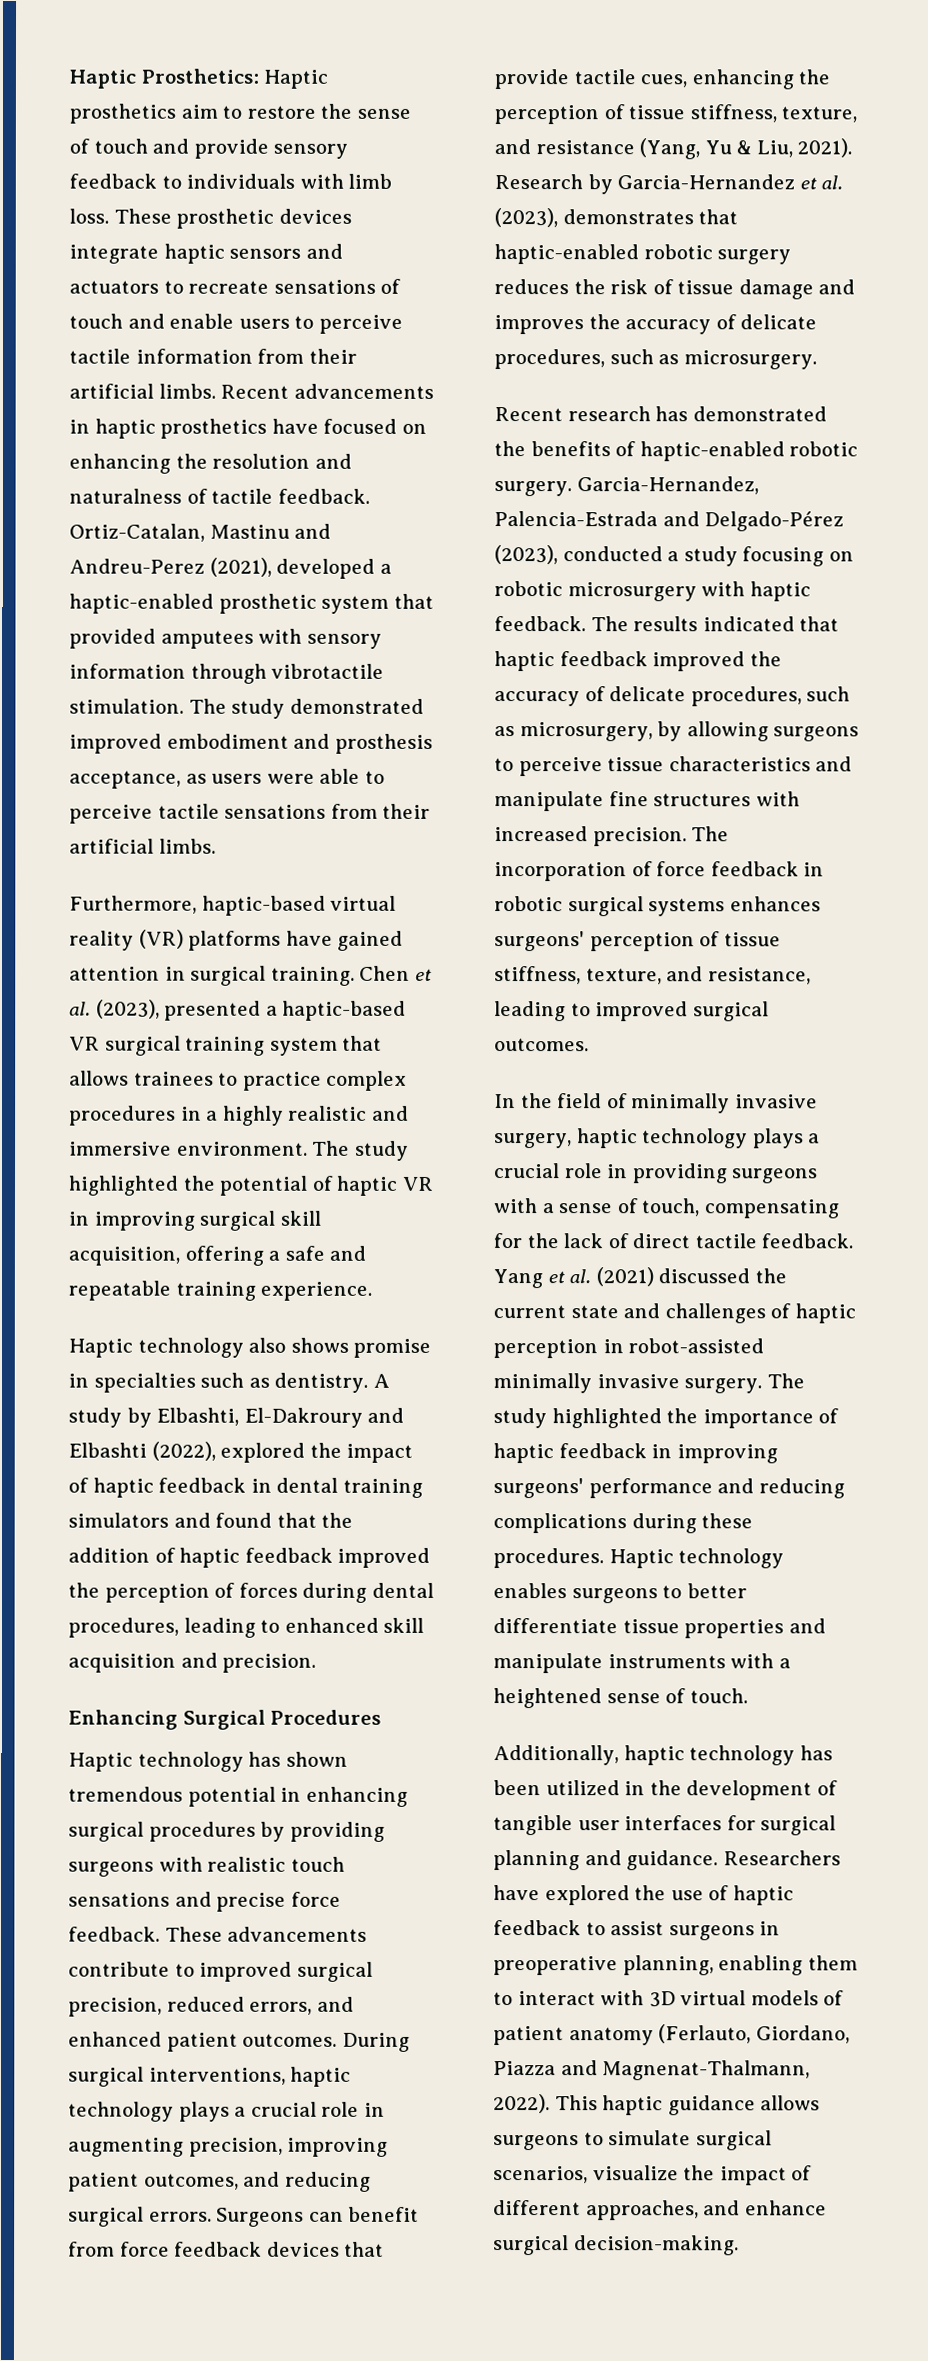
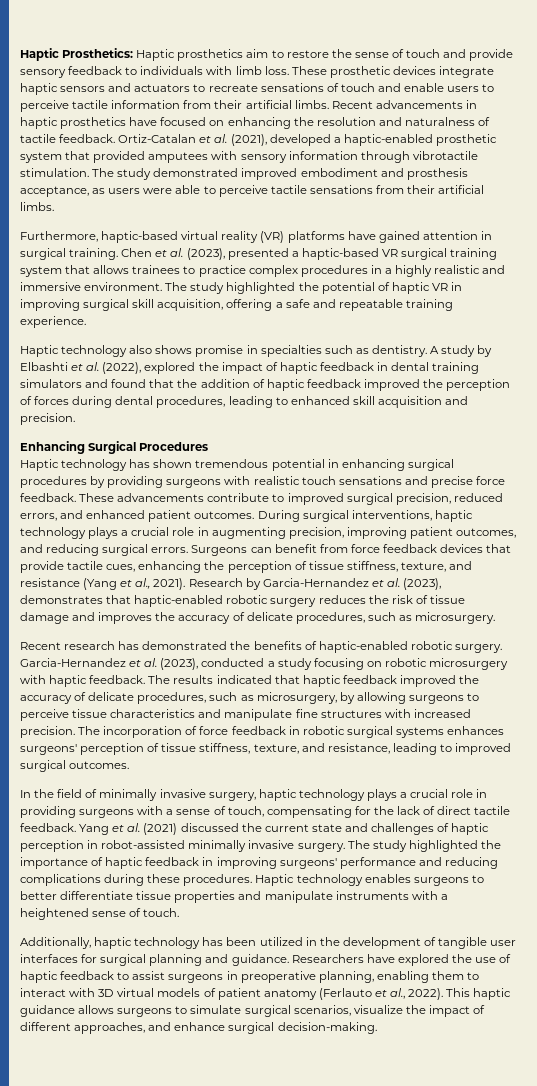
[69,523,332,542] [69,558,205,574] Ortiz-Catalan, Mastinu and Andreu-Perez -> [118,134,228,143] Ortiz-Catalan et al.
[156,1407,405,1428] [68,1442,147,1458] Elbashti, El-Dakroury and Elbashti -> [20,362,100,371] Elbashti et al.
[639,138,793,160] (Yang, Yu & Liu, -> [83,578,151,590] (Yang et al.,
[576,476,759,495] [494,511,845,532] Garcia-Hernandez, Palencia-Estrada and Delgado-Pérez -> [20,658,158,667] Garcia-Hernandez et al.
[658,2024,850,2044] [493,2060,811,2081] (Ferlauto, Giordano, Piazza and Magnenat-Thalmann, -> [318,988,406,1000] (Ferlauto et al.,

